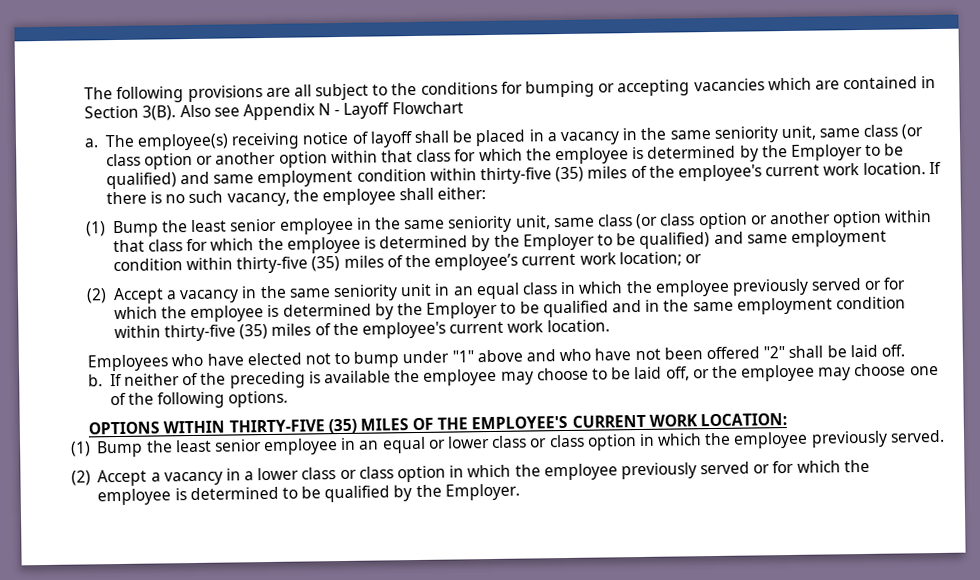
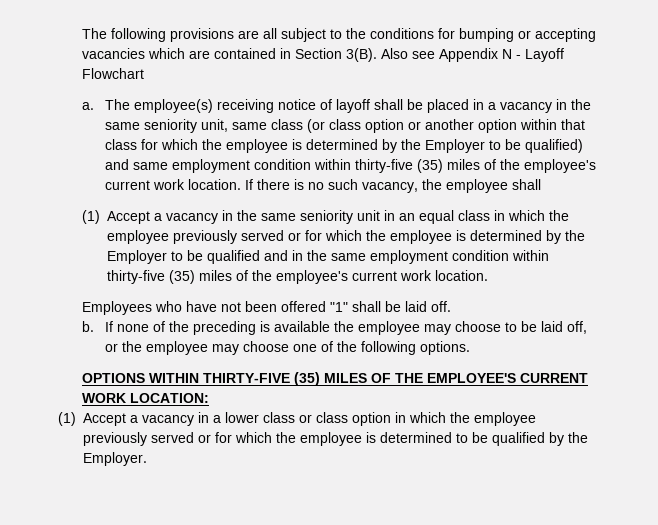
[437,187,487,200] [86,210,933,238] [112,229,887,254] [112,251,702,274] [86,288,108,304] either: // (1) Bump the least senior employee in the same seniority unit, same class (or class option or another option within that class for which the employee is determined by the Employer to be qualified) and same employment condition within thirty-five (35) miles of the employee’s current work location; or // (2) -> [81,210,100,224] // (1)
[246,348,632,368] elected not to bump under "1" above and who have -> (217, 306) none
[763,346,786,359] "2" -> [329,302,348,312] "1"
[109,373,181,387] If neither -> [105,321,150,332] If none
[96,429,945,458] [70,470,91,486] Bump the least senior employee in an equal or lower class or class option in which the employee previously served. // (2) -> (77, 419) none

